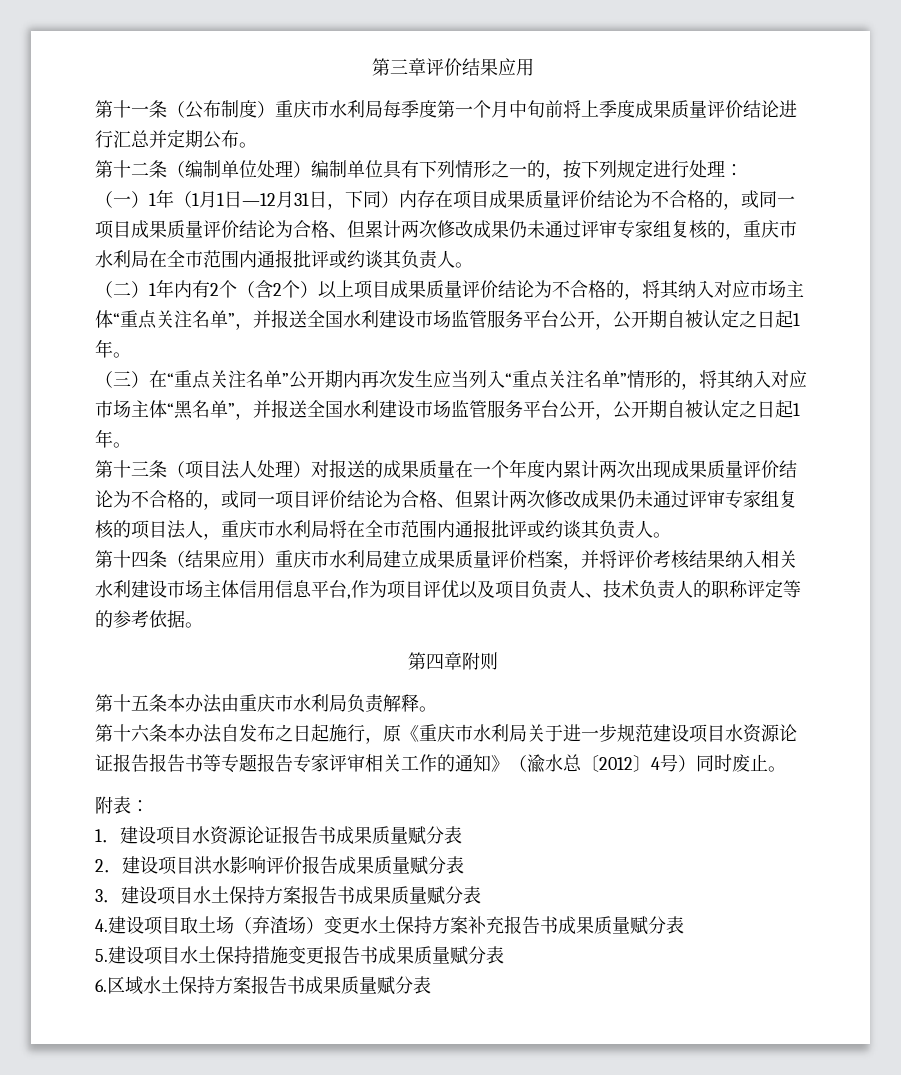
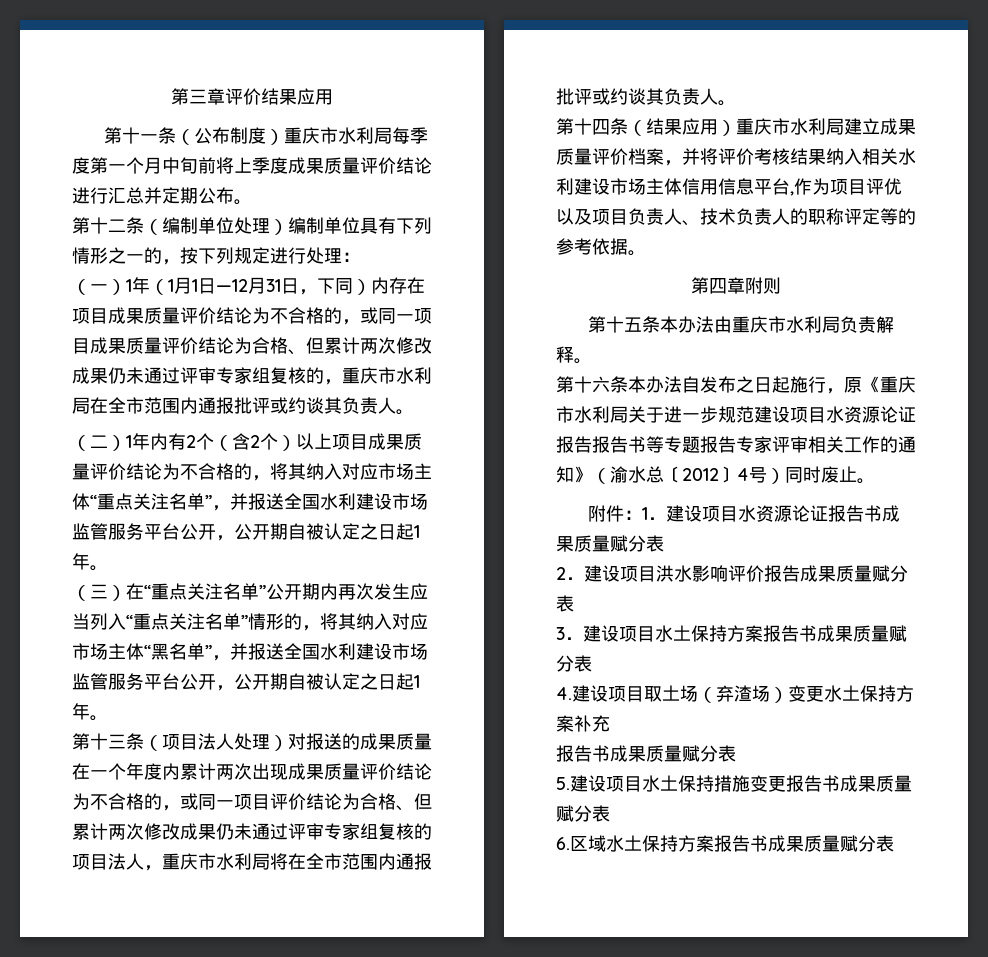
[113,796,149,814] 表： // -> [606,505,643,522] 件：
(504, 925) none -> (610, 723) //

